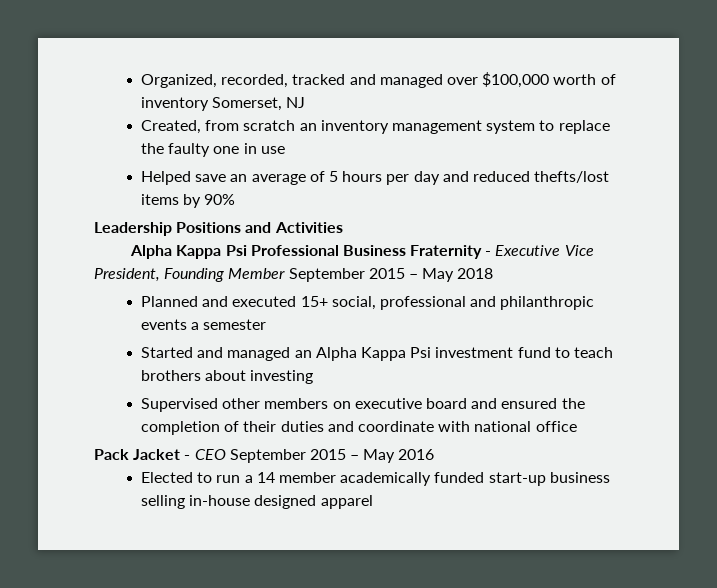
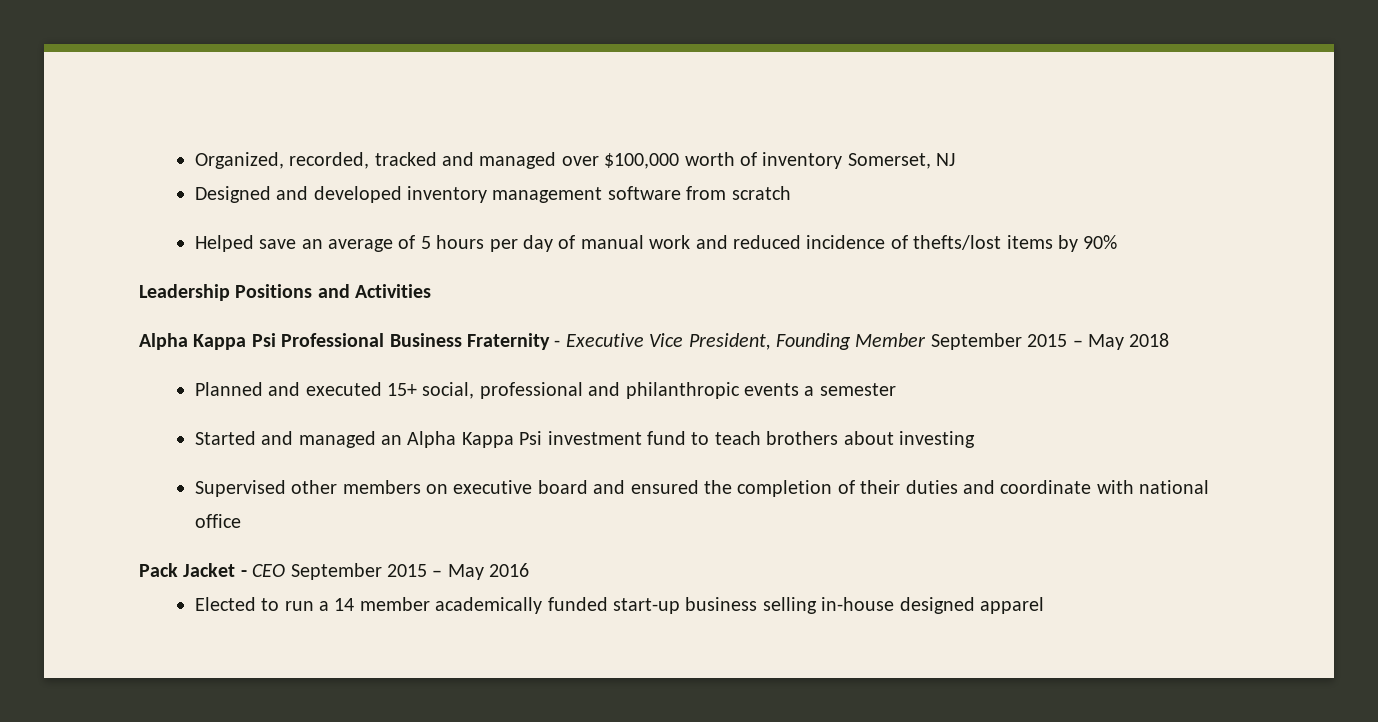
[141,120,610,134] [141,143,285,157] Created, from scratch an inventory management system to replace the faulty one in use -> [194,186,791,203] Designed and developed inventory management software from scratch
[442,171,530,182] and reduced -> [558,235,908,249] of manual work and reduced incidence of

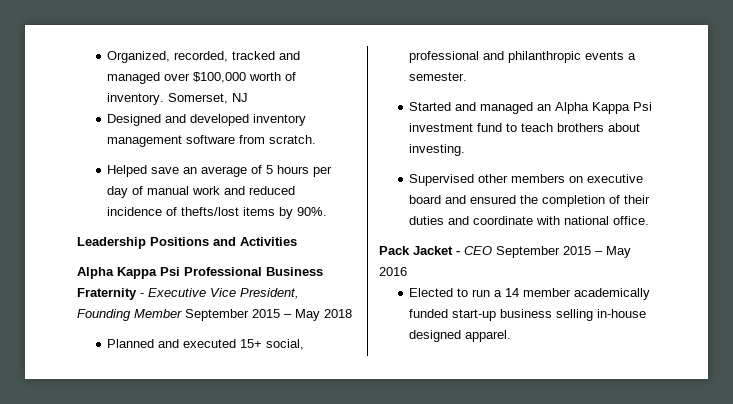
[762,152,843,169] inventory -> [107,93,165,105] inventory.
[731,186,791,200] scratch -> [269,135,317,144] scratch.
[1083,235,1118,249] 90% -> [297,207,328,216] 90%.
[819,383,896,396] semester -> [409,72,468,81] semester.
[899,431,976,448] investing -> [409,144,466,156] investing.
[194,514,241,528] office -> [613,216,650,225] office.
[980,597,1045,614] apparel -> [465,330,512,342] apparel.

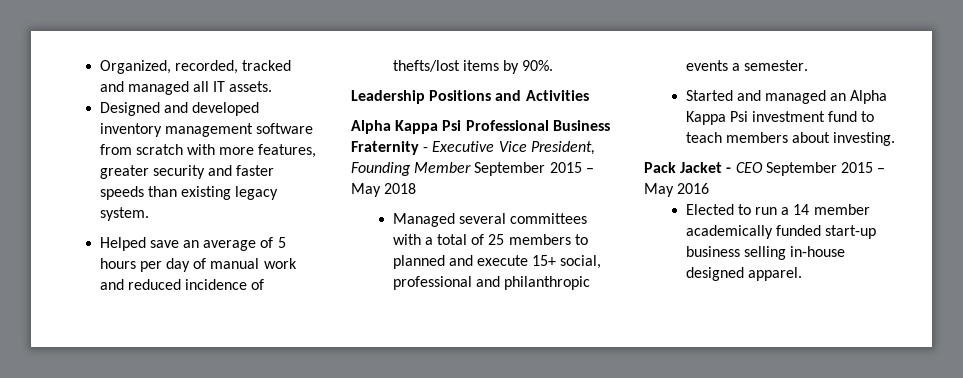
[164,72,297,83] [107,93,249,105] over $100,000 worth of inventory. Somerset, NJ -> [192,81,273,92] all IT assets.
[269,135,317,144] scratch. -> [135,144,317,158] [99,165,275,179] [99,186,279,200] [99,207,149,221] scratch with more features, greater security and faster speeds than existing legacy system.
[107,339,237,348] Planned and executed -> [392,213,587,227] [392,234,588,245] [392,255,528,269] Managed several committees with a total of 25 members to planned and execute
[557,123,605,132] brothers -> [725,132,788,143] members
[409,174,644,186] [409,195,651,207] [409,216,650,225] // Supervised other members on executive board and ensured the completion of their duties and coordinate with national office. -> (896, 139) none

